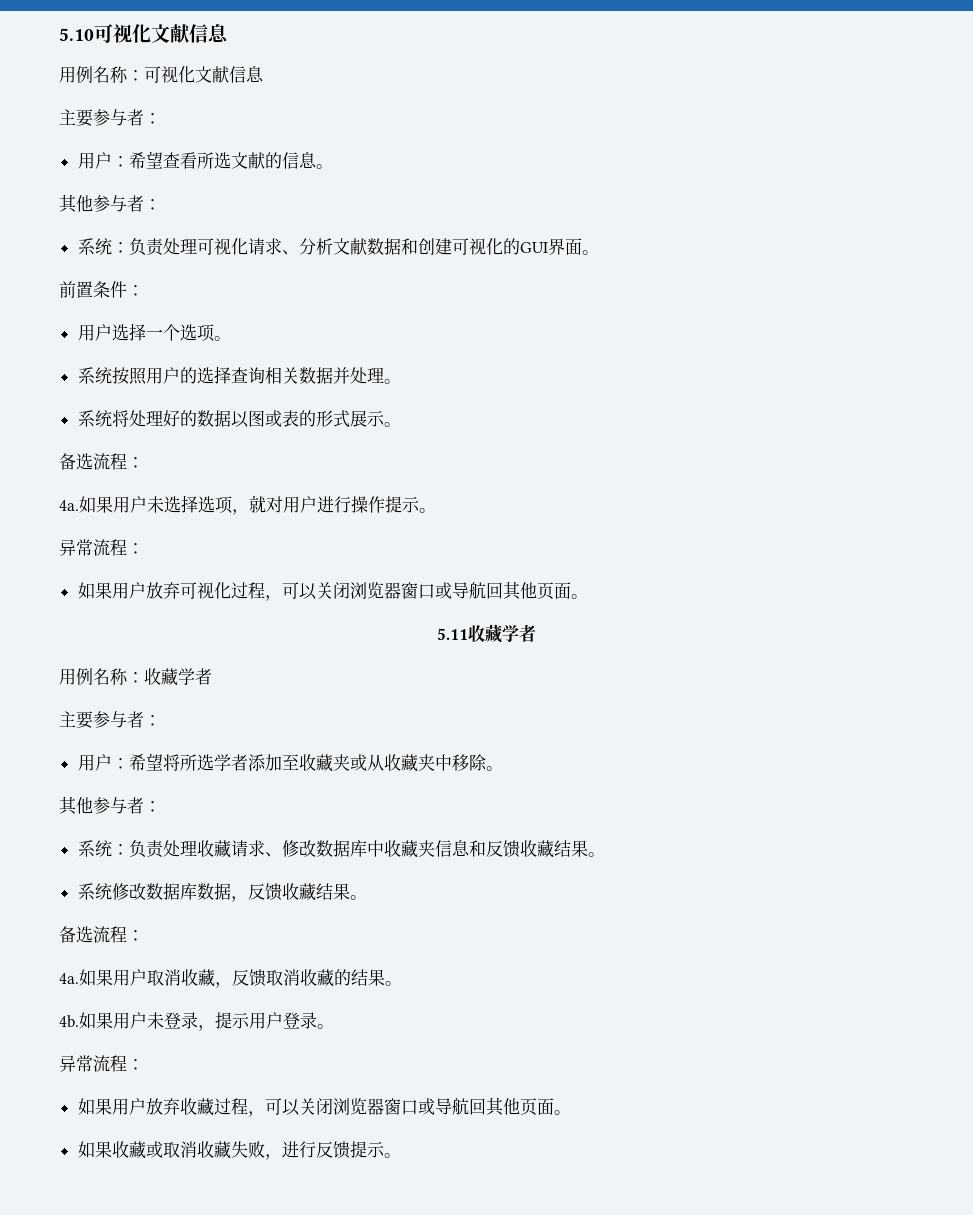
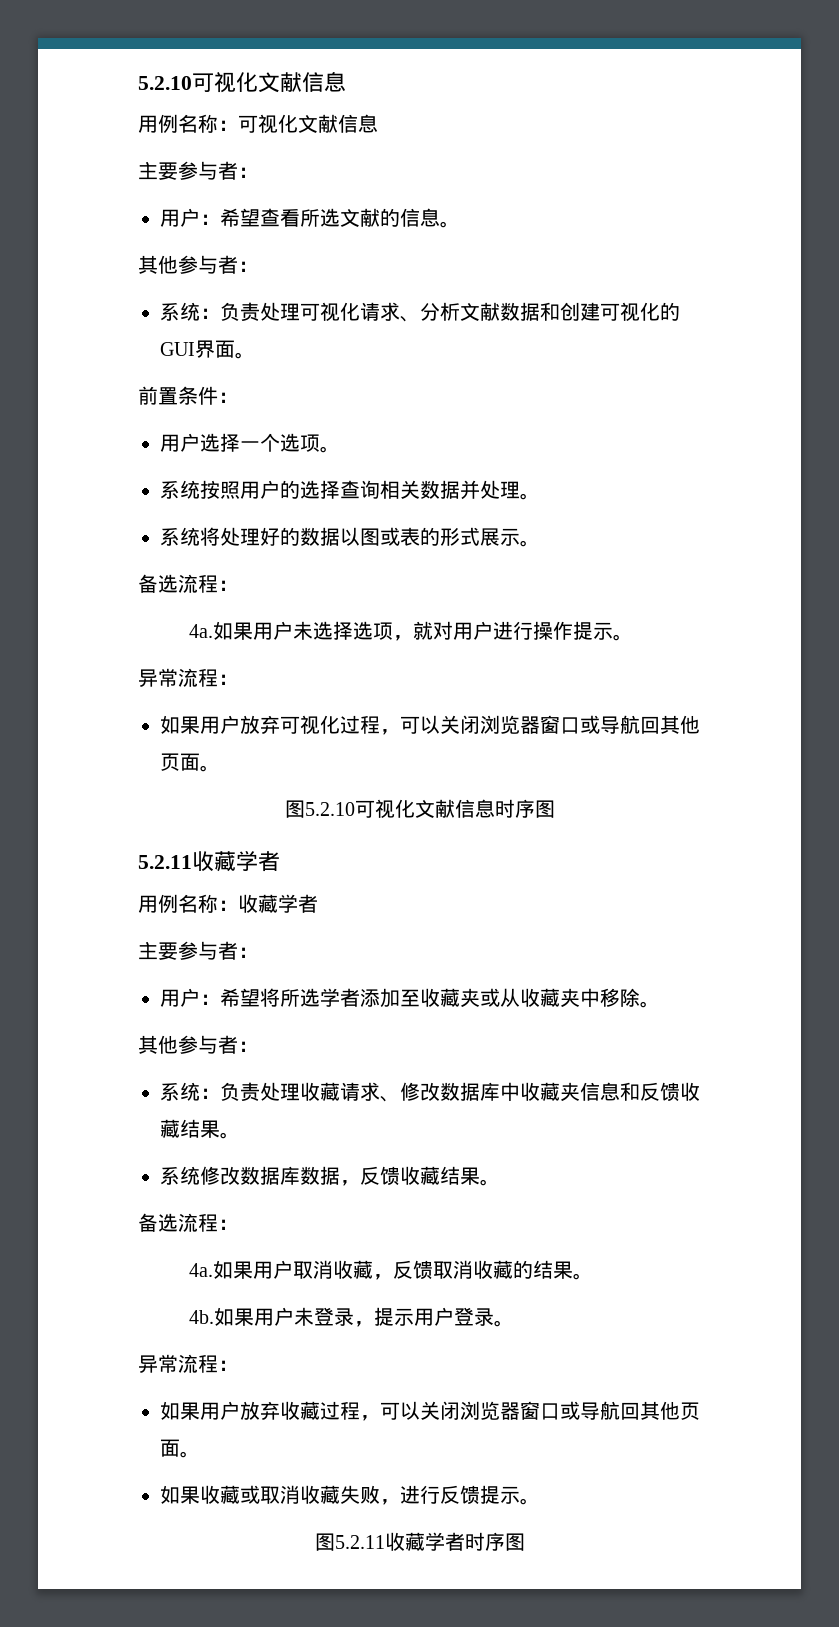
[59,28,94,41] 5.10 -> [138,76,192,90] 5.2.10
[437,628,468,640] 5.11 -> [284,799,555,819] [138,855,192,869] 图5.2.10可视化文献信息时序图 // 5.2.11
(401, 1155) none -> [314,1532,525,1551] // 图5.2.11收藏学者时序图

